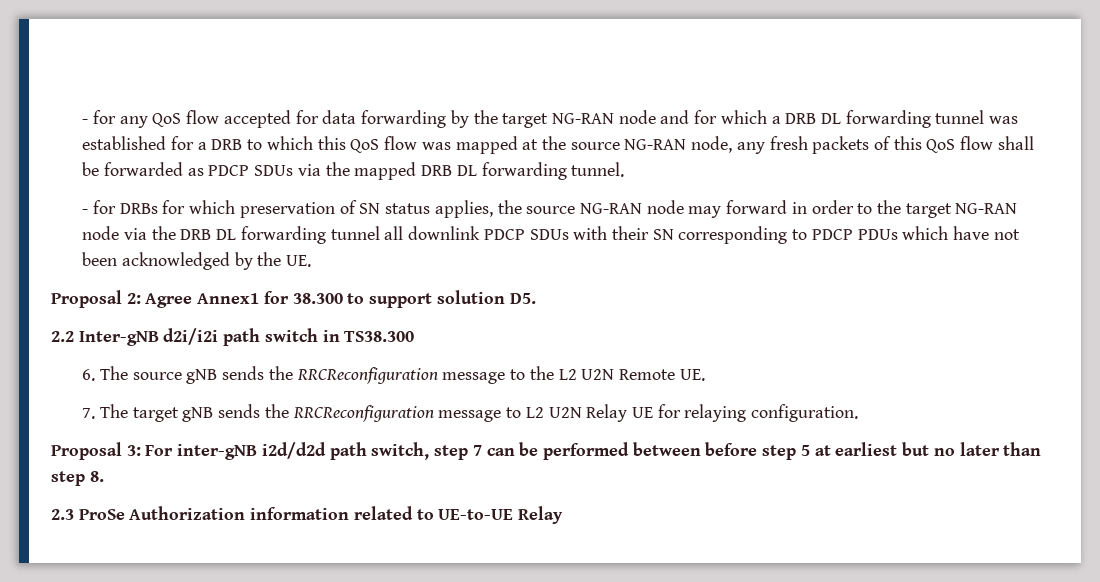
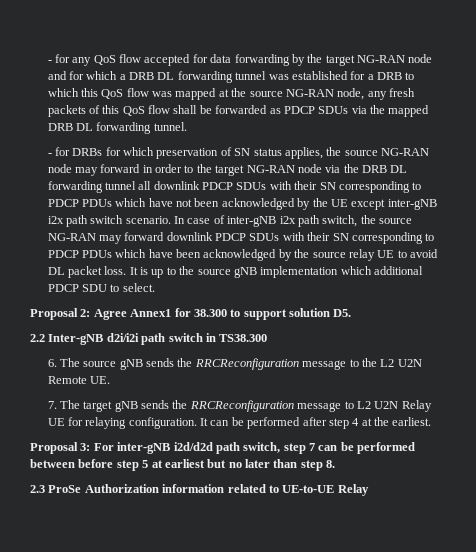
[286,255,312,267] UE. -> [330,199,437,210] [47,215,413,227] [47,232,435,244] [47,249,439,261] [47,266,424,278] [47,283,155,292] UE except inter-gNB i2x path switch scenario. In case of inter-gNB i2x path switch, the source NG-RAN may forward downlink PDCP SDUs with their SN corresponding to PDCP PDUs which have been acknowledged by the source relay UE to avoid DL packet loss. It is up to the source gNB implementation which additional PDCP SDU to select.
(859, 413) none -> [200,417,432,429] It can be performed after step 4 at the earliest.

